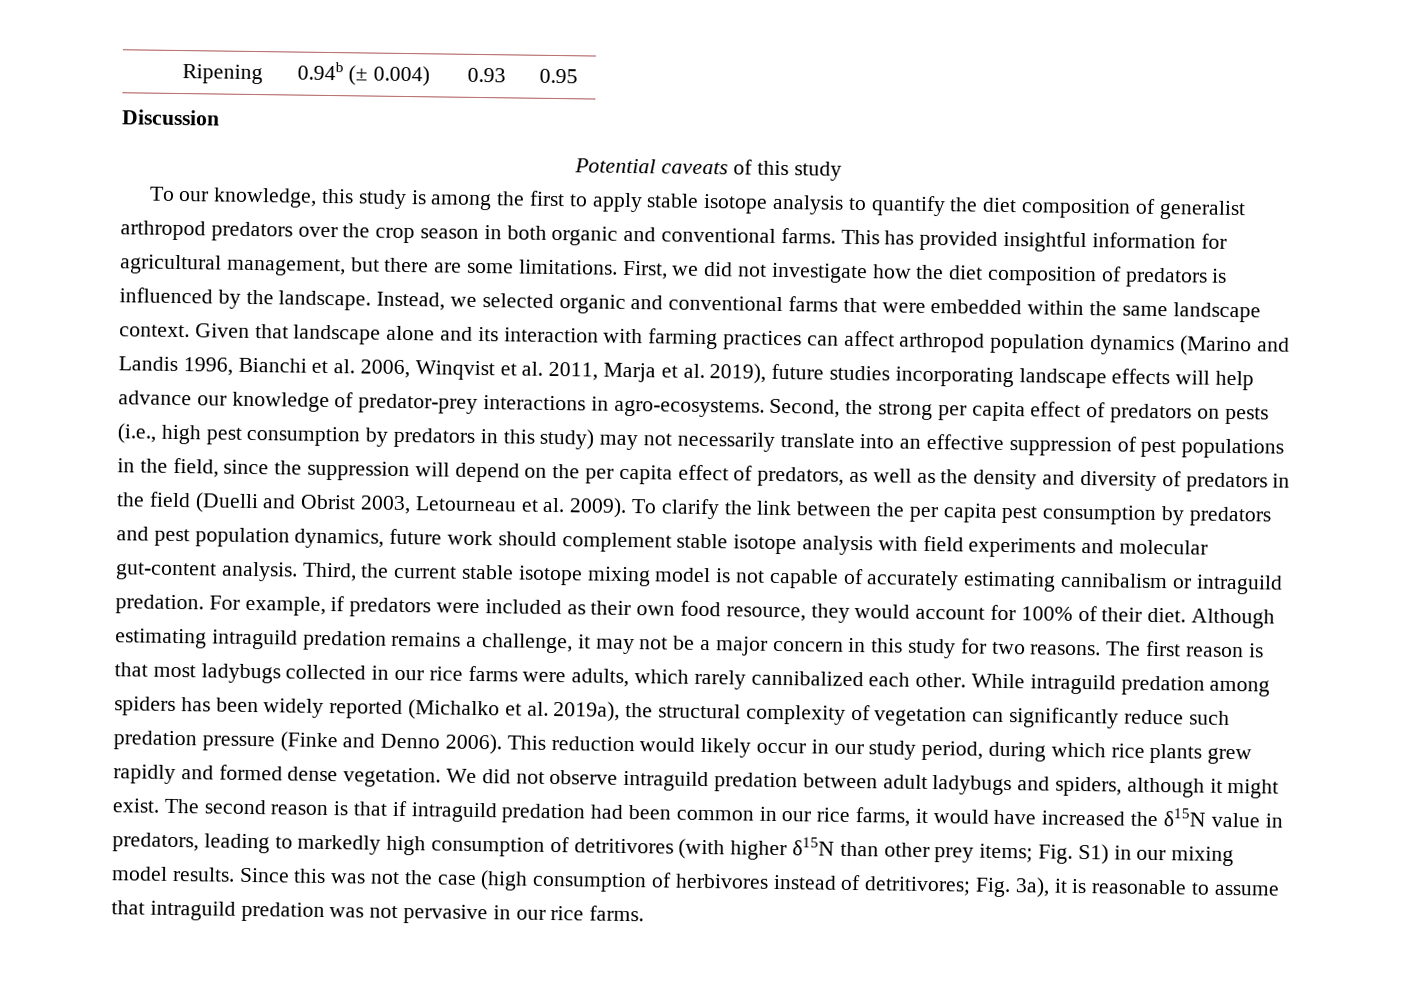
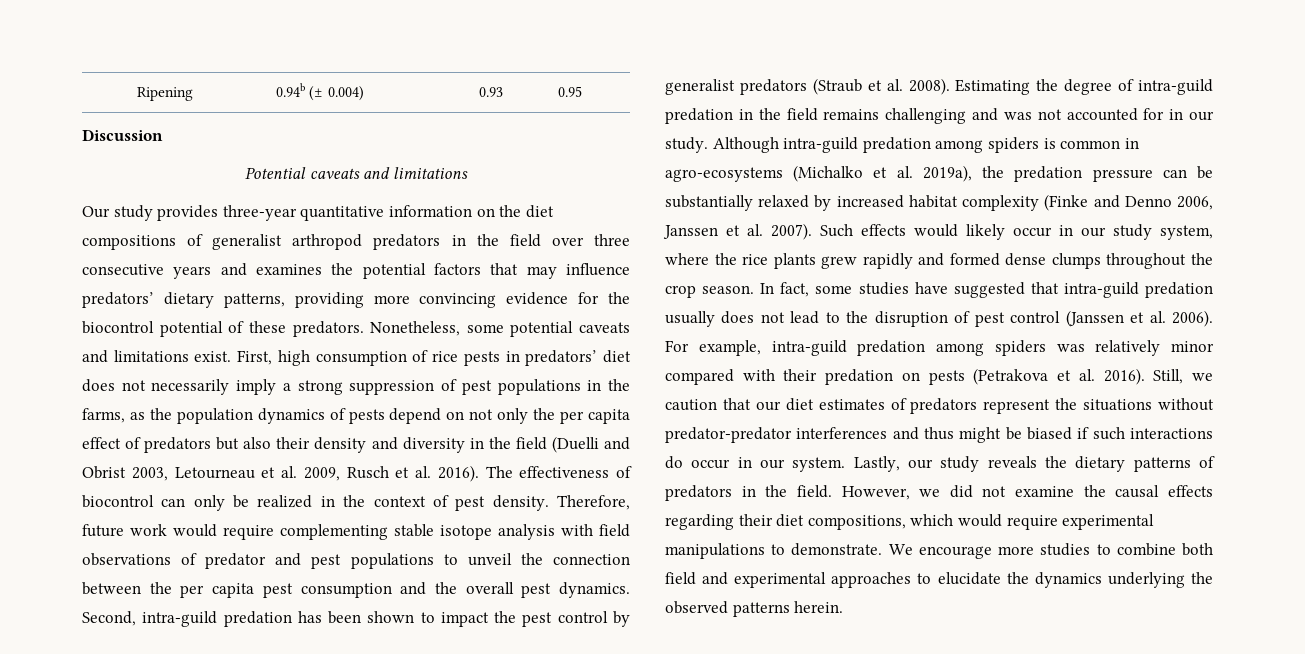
[732,159,842,181] [148,186,1132,219] of this study // To our knowledge, this study is among the first to apply stable isotope analysis to quantify the diet composition -> [363,167,468,179] [82,205,554,221] [82,235,176,250] and limitations // Our study provides three-year quantitative information on the diet compositions
[297,223,1227,253] [120,254,1228,288] [119,287,1261,323] [119,323,1290,357] [118,356,1255,391] [118,390,1269,425] [117,423,1005,452] over the crop season in both organic and conventional farms. This has provided insightful information for agricultural management, but there are some limitations. First, we did not investigate how the diet composition of predators is influenced by the landscape. Instead, we selected organic and conventional farms that were embedded within the same landscape context. Given that landscape alone and its interaction with farming practices can affect arthropod population dynamics (Marino and Landis 1996, Bianchi et al. 2006, Winqvist et al. 2011, Marja et al. 2019), future studies incorporating landscape effects will help advance our knowledge of predator-prey interactions in agro-ecosystems. Second, the strong per capita effect of predators on pests (i.e., high pest consumption by predators in this study) may not necessarily translate into an effective -> [451,234,630,247] [82,263,630,279] [82,292,630,308] [82,321,630,337] [82,350,632,366] [82,379,343,395] in the field over three consecutive years and examines the potential factors that may influence predators’ dietary patterns, providing more convincing evidence for the biocontrol potential of these predators. Nonetheless, some potential caveats and limitations exist. First, high consumption of rice pests in predators’ diet does not necessarily imply a strong
[172,457,548,483] field, since the suppression will depend on -> [82,408,529,424] farms, as the population dynamics of pests depend on not only
[757,466,969,487] predators, as well as the -> [144,437,311,453] predators but also their
[1161,471,1268,493] of predators -> (465, 445) none
[569,497,793,520] 2009). To clarify the link -> [303,465,632,482] [82,495,630,511] [82,524,630,540] [82,553,630,569] 2009, Rusch et al. 2016). The effectiveness of biocontrol can only be realized in the context of pest density. Therefore, future work would require complementing stable isotope analysis with field observations of predator and pest populations to unveil the connection
[1161,506,1271,527] [116,526,1209,558] [115,561,1283,595] [115,594,1276,629] [115,628,1264,659] [114,662,1271,697] [114,696,404,720] by predators and pest population dynamics, future work should complement stable isotope analysis with field experiments and molecular gut-content analysis. Third, the current stable isotope mixing model is not capable of accurately estimating cannibalism or intraguild predation. For example, if predators were included as their own food resource, they would account for 100% of their diet. Although estimating intraguild predation remains a challenge, it may not be a major concern in this study for two reasons. The first reason is that most ladybugs collected in our rice farms were adults, which rarely cannibalized each other. While intraguild predation among spiders has been widely reported -> [400,582,630,598] [82,611,630,627] [665,78,1213,95] [665,108,1214,124] [665,137,1139,153] [665,167,783,182] and the overall pest dynamics. Second, intra-guild predation has been shown to impact the pest control by generalist predators (Straub et al. 2008). Estimating the degree of intra-guild predation in the field remains challenging and was not accounted for in our study. Although intra-guild predation among spiders is common in agro-ecosystems
[658,703,1230,729] [113,730,635,755] structural complexity of vegetation can significantly reduce such predation pressure (Finke and Denno 2006). This reduction -> [1014,166,1213,182] [665,194,1213,211] [663,223,906,240] predation pressure can be substantially relaxed by increased habitat complexity (Finke and Denno 2006, Janssen et al. 2007). Such effects
[921,740,1106,762] period, during which -> [1160,225,1213,240] [665,253,737,265] system, where the
[343,767,1280,799] [112,798,1283,828] [112,832,1235,867] [111,866,1279,898] [111,900,645,925] vegetation. We did not observe intraguild predation between adult ladybugs and spiders, although it might exist. The second reason is that if intraguild predation had been common in our rice farms, it would have increased the δ15N value in predators, leading to markedly high consumption of detritivores (with higher δ15N than other prey items; Fig. S1) in our mixing model results. Since this was not the case (high consumption of herbivores instead of detritivores; Fig. 3a), it is reasonable to assume that intraguild predation was not pervasive in our rice farms. -> [1051,253,1213,269] [665,282,1213,298] [665,310,1213,327] [665,340,1214,356] [665,368,1213,385] [665,398,1214,414] [665,427,1213,443] [665,456,1215,472] [665,485,1213,501] [665,514,1155,530] [665,543,1213,559] [665,572,1213,588] [665,601,844,617] clumps throughout the crop season. In fact, some studies have suggested that intra-guild predation usually does not lead to the disruption of pest control (Janssen et al. 2006). For example, intra-guild predation among spiders was relatively minor compared with their predation on pests (Petrakova et al. 2016). Still, we caution that our diet estimates of predators represent the situations without predator-predator interferences and thus might be biased if such interactions do occur in our system. Lastly, our study reveals the dietary patterns of predators in the field. However, we did not examine the causal effects regarding their diet compositions, which would require experimental manipulations to demonstrate. We encourage more studies to combine both field and experimental approaches to elucidate the dynamics underlying the observed patterns herein.

